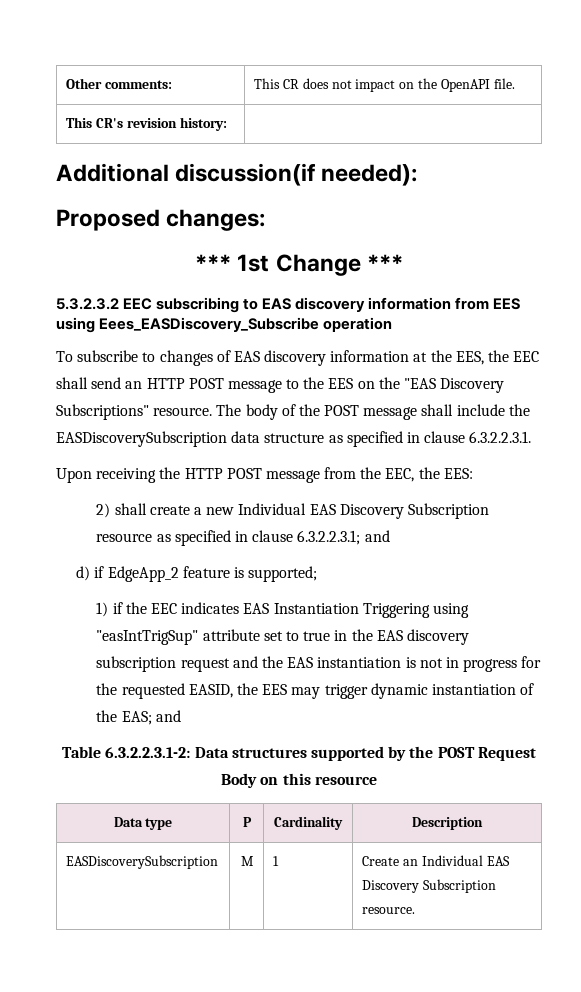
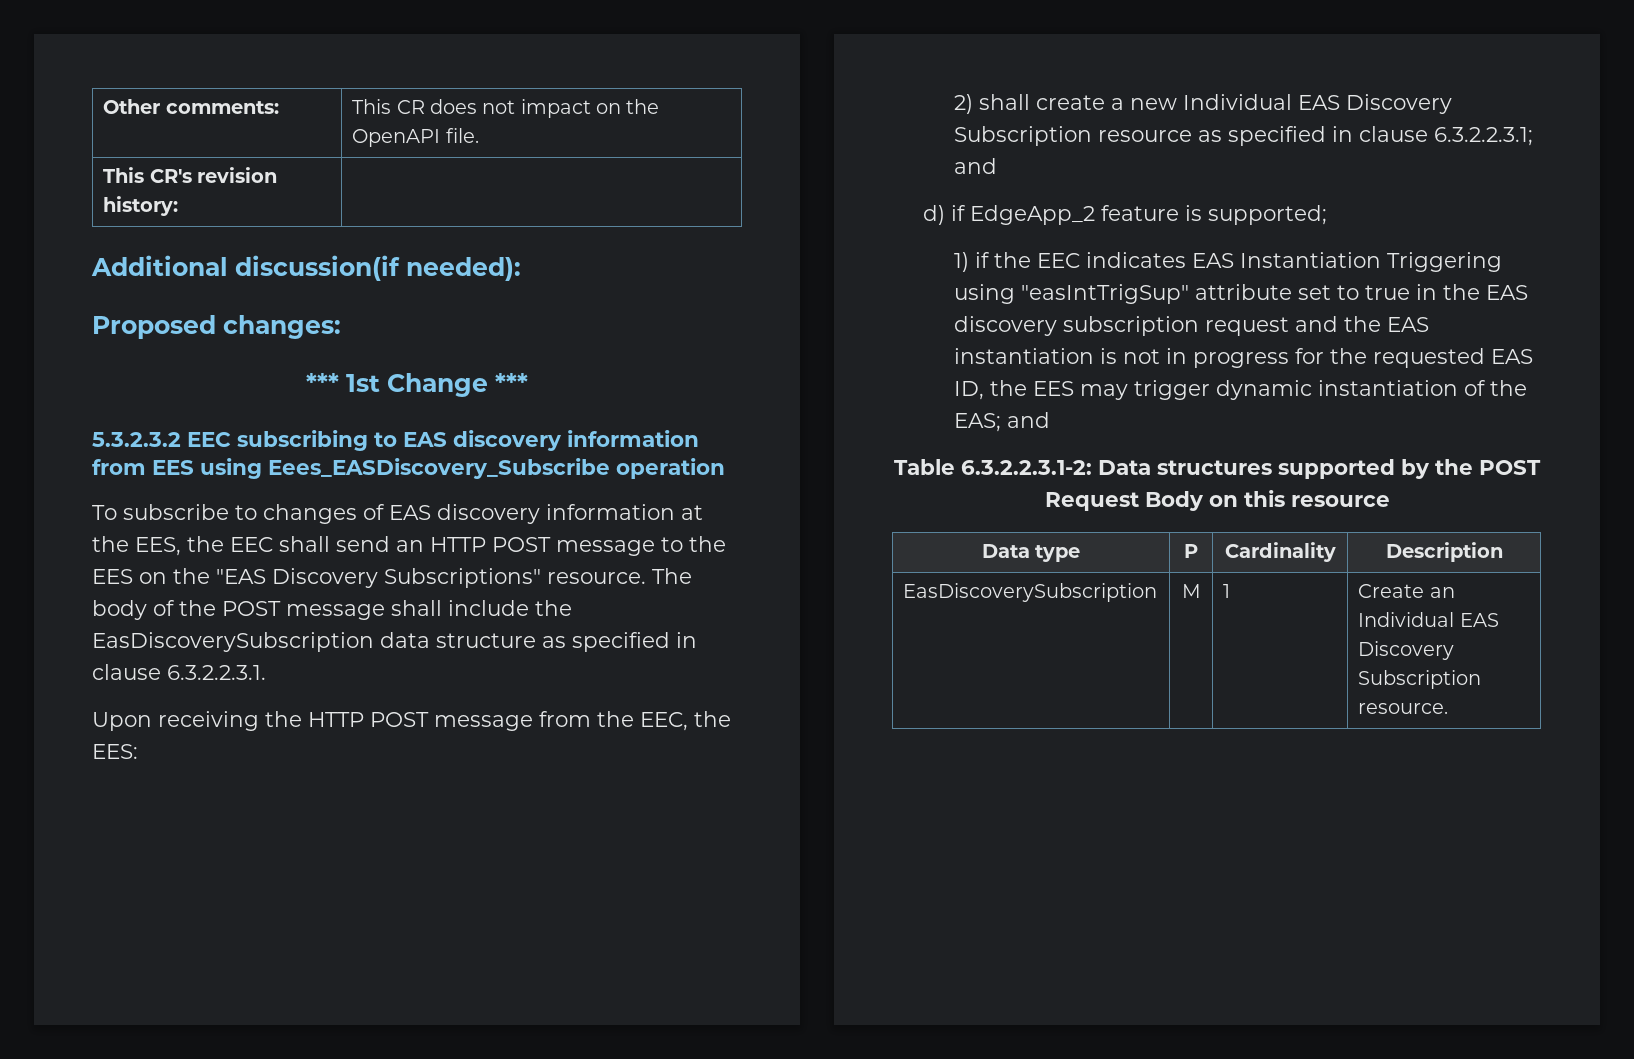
[56,431,227,447] EASDiscoverySubscription -> [92,632,374,652] EasDiscoverySubscription
[188,684,233,698] EASID, -> [1490,349,1533,364] [953,381,984,400] EAS ID,
[66,855,219,869] EASDiscoverySubscription -> [903,583,1158,602] EasDiscoverySubscription

